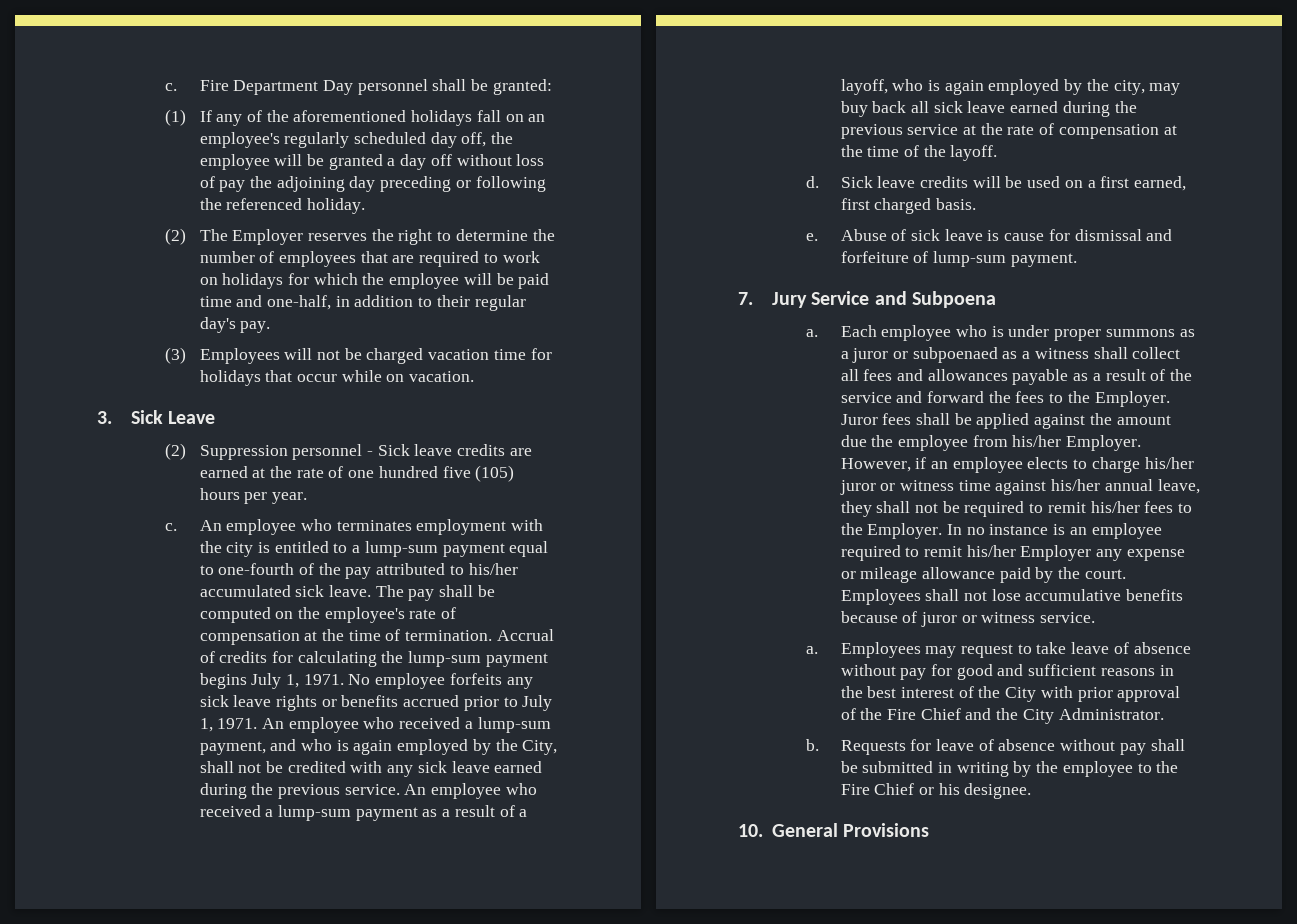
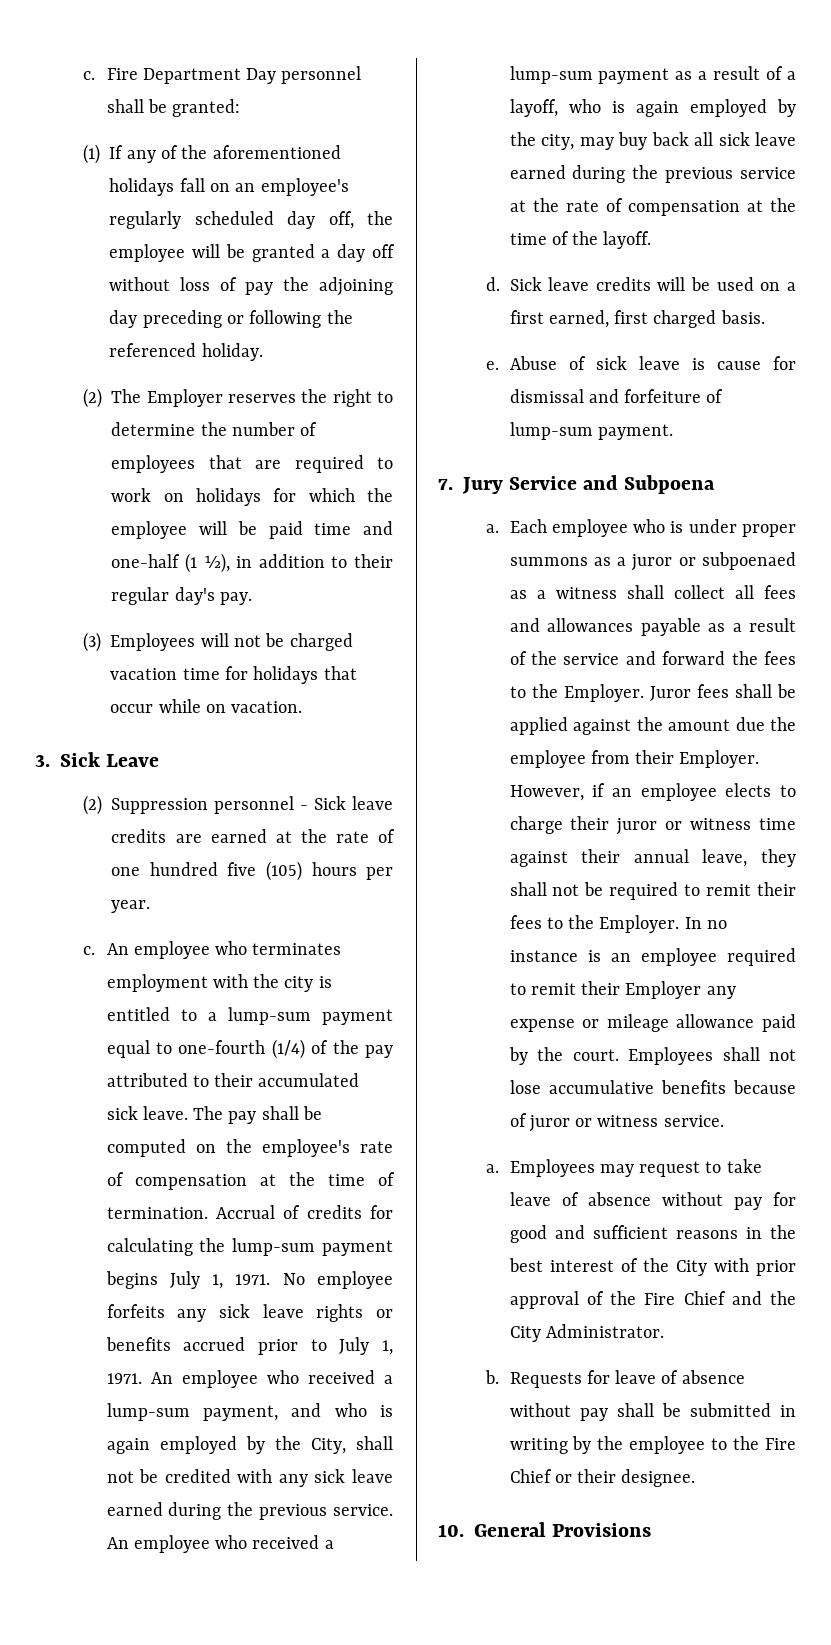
[266,295,331,310] one-half, -> [111,553,230,573] one-half (1 ½),
(295, 569) none -> [271,1039,305,1059] (1/4)
[468,563,518,575] his/her -> [214,1073,254,1087] their
[1012,435,1062,447] his/her -> [635,750,675,764] their
[1144,457,1194,469] his/her -> [570,816,610,830] their
[1051,479,1101,491] his/her -> [581,849,621,863] their
[1090,501,1140,513] his/her -> [757,882,796,896] their
[966,545,1016,557] his/her -> [581,981,621,995] their
[938,783,960,795] his -> [577,1469,617,1483] their

